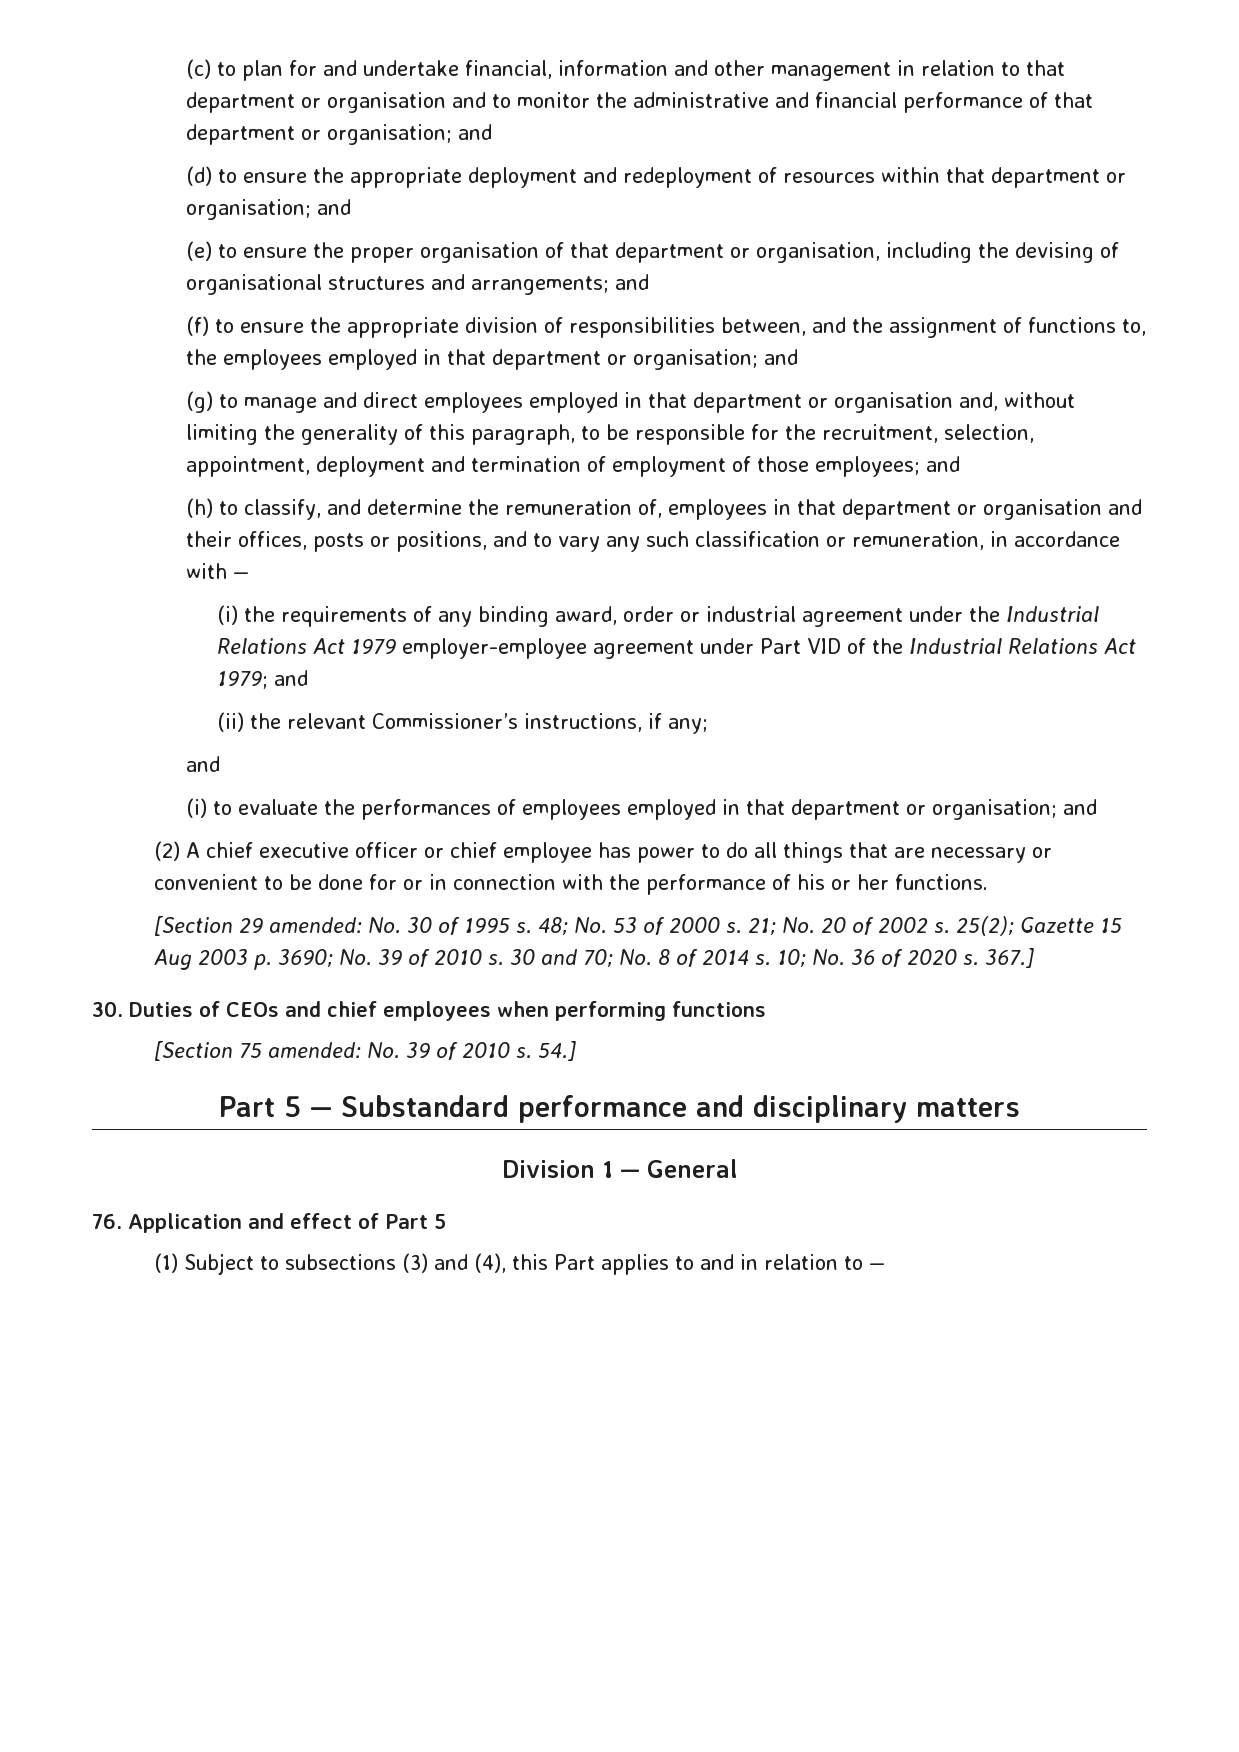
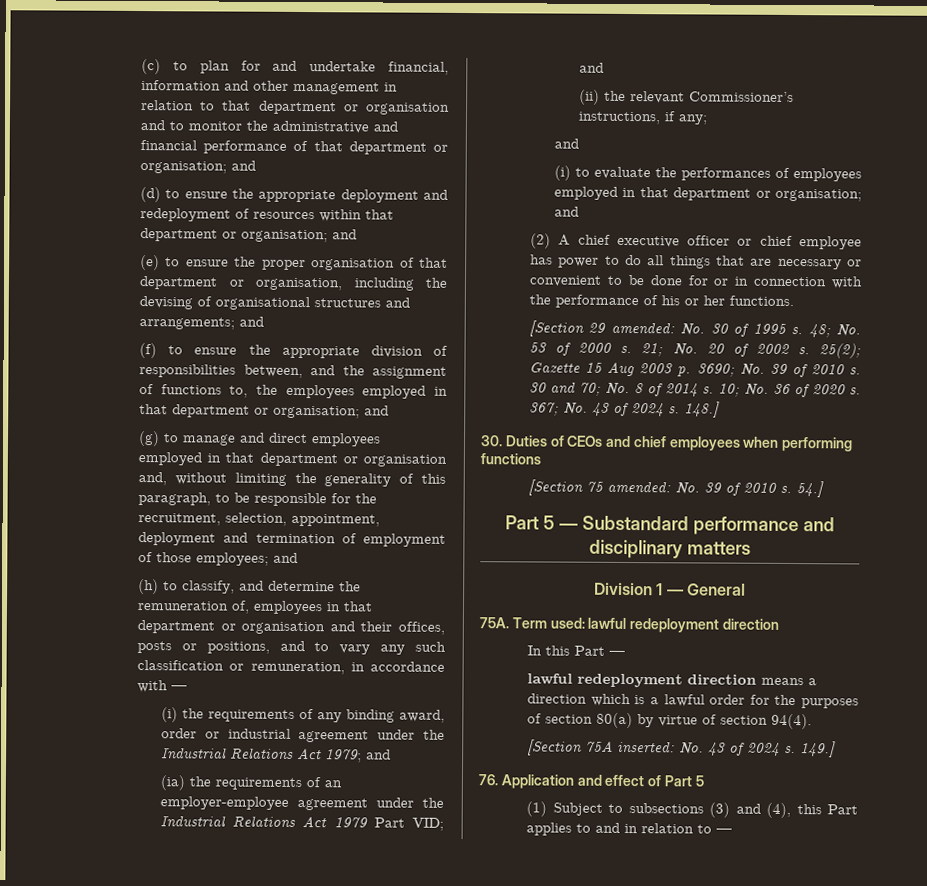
[350,638,1136,659] [216,671,268,689] 1979 employer-employee agreement under Part VID of the Industrial Relations Act 1979; -> [324,749,391,763] [159,775,342,791] [159,796,444,811] [159,815,444,831] 1979; and // (ia) the requirements of an employer-employee agreement under the Industrial Relations Act 1979 Part VID;
[985,948,1035,968] 367.] -> [528,401,720,418] 367; No. 43 of 2024 s. 148.]
(737, 1168) none -> [479,617,779,633] [526,645,625,656] [526,673,817,688] [526,693,859,709] [526,712,812,730] [526,739,836,758] // 75A. Term used: lawful redeployment direction // In this Part — // lawful redeployment direction means a direction which is a lawful order for the purposes of section 80(a) by virtue of section 94(4). // [Section 75A inserted: No. 43 of 2024 s. 149.]

